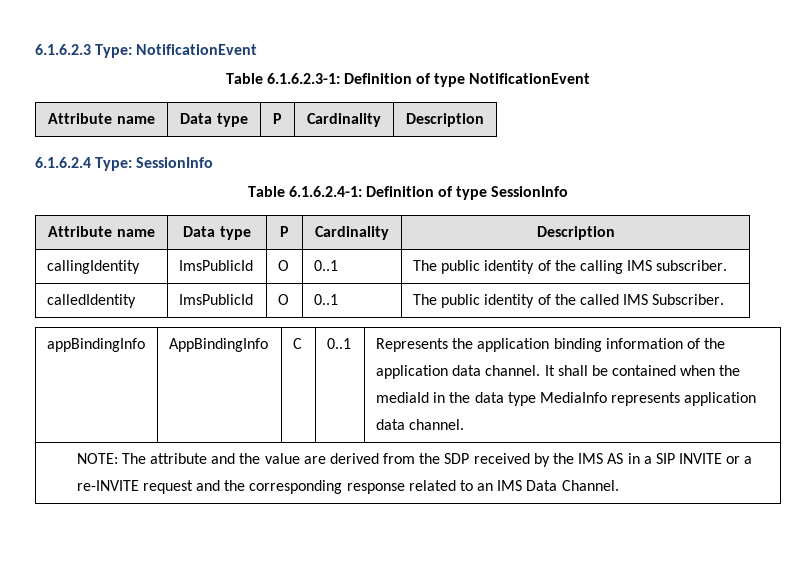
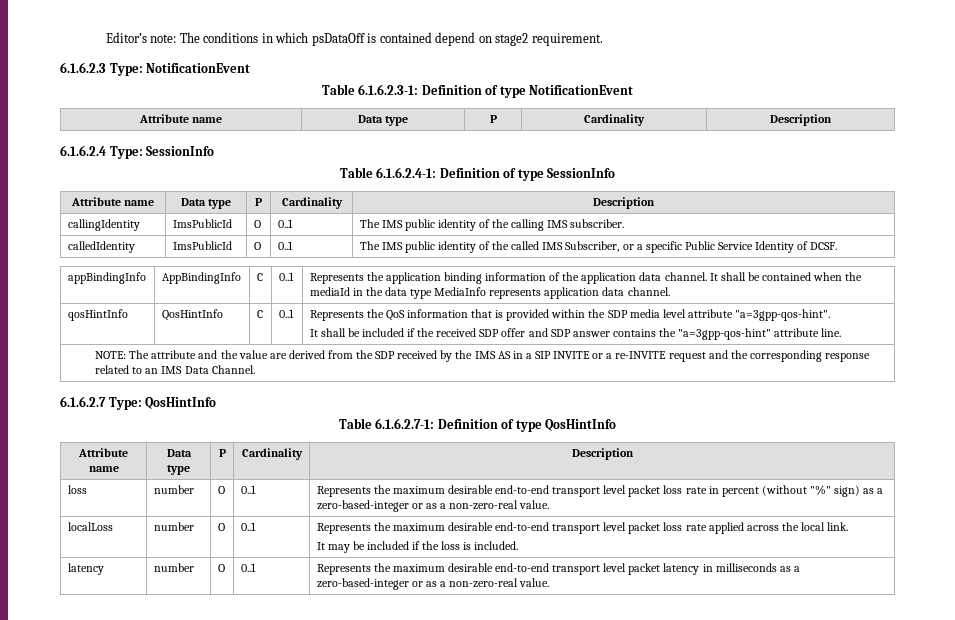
(35, 49) none -> [105,32,603,46] Editor’s note: The conditions in which psDataOff is contained depend on stage2 requirement. //
(437, 265) none -> [381,220,403,228] IMS
(437, 299) none -> [381,242,403,250] IMS
[652,294,725,305] Subscriber. -> [565,241,838,253] Subscriber, or a specific Public Service Identity of DCSF.
(465, 424) none -> [67,309,128,321] [161,309,223,321] [256,310,263,318] [278,309,294,318] [309,309,831,321] [309,328,842,340] // qosHintInfo | QosHintInfo | C | 0..1 | Represents the QoS information that is provided within the SDP media level attribute "a=3gpp-qos-hint". // It shall be included if the received SDP offer and SDP answer contains the "a=3gpp-qos-hint" attribute line.
(619, 485) none -> [60,396,217,410] [338,418,617,432] [78,448,128,457] [88,466,119,472] [166,449,192,457] [167,465,190,475] [218,449,226,457] [241,448,303,460] [571,448,634,460] [67,485,87,494] [153,485,194,494] [217,486,225,494] [240,485,256,494] [316,485,884,497] [316,500,550,512] [67,522,113,531] [153,522,194,531] [217,523,225,531] [240,522,256,531] [316,522,849,534] [316,541,519,553] [67,563,104,575] [153,563,194,572] [217,564,225,572] [240,563,256,572] [316,563,800,575] [316,578,550,590] // 6.1.6.2.7 Type: QosHintInfo // Table 6.1.6.2.7-1: Definition of type QosHintInfo // Attribute name | Data type | P | Cardinality | Description // loss | number | O | 0..1 | Represents the maximum desirable end-to-end transport level packet loss rate in percent (without "%" sign) as a zero-based-integer or as a non-zero-real value. // localLoss | number | O | 0..1 | Represents the maximum desirable end-to-end transport level packet loss rate applied across the local link. // It may be included if the loss is included. // latency | number | O | 0..1 | Represents the maximum desirable end-to-end transport level packet latency in milliseconds as a zero-based-integer or as a non-zero-real value.

